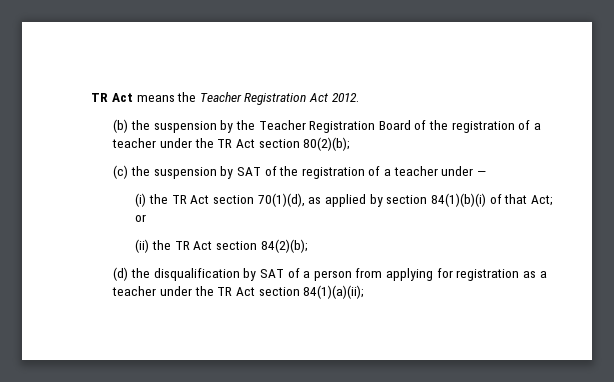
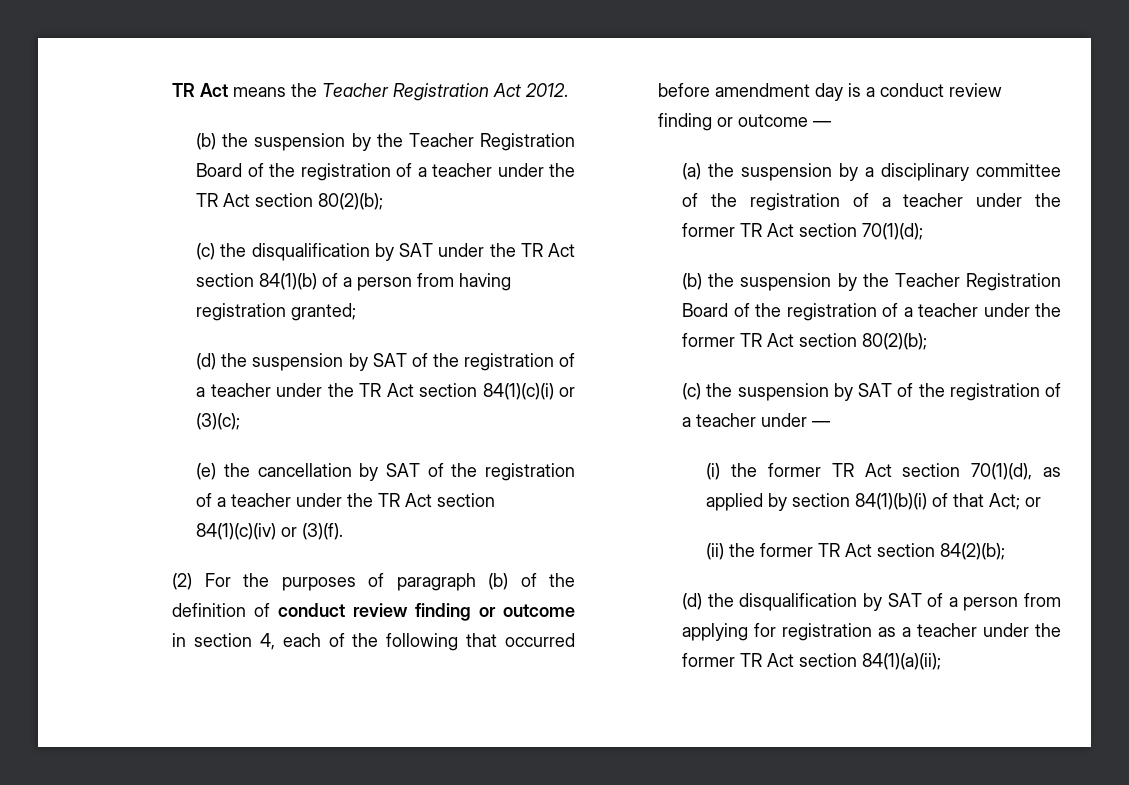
(351, 144) none -> [196,243,575,261] [196,273,512,291] [196,303,357,321] [196,353,575,371] [196,383,575,400] [196,413,241,430] [196,463,575,481] [196,493,496,507] [196,523,344,540] [172,573,575,591] [172,603,575,621] [172,633,575,651] [658,83,1003,101] [658,113,832,131] [682,163,1061,181] [682,193,1061,211] [682,223,924,240] [682,273,1061,291] [682,303,1061,321] [682,333,928,350] // (c) the disqualification by SAT under the TR Act section 84(1)(b) of a person from having registration granted; // (d) the suspension by SAT of the registration of a teacher under the TR Act section 84(1)(c)(i) or (3)(c); // (e) the cancellation by SAT of the registration of a teacher under the TR Act section 84(1)(c)(iv) or (3)(f). // (2) For the purposes of paragraph (b) of the definition of conduct review finding or outcome in section 4, each of the following that occurred before amendment day is a conduct review finding or outcome — // (a) the suspension by a disciplinary committee of the registration of a teacher under the former TR Act section 70(1)(d); // (b) the suspension by the Teacher Registration Board of the registration of a teacher under the former TR Act section 80(2)(b);
(169, 199) none -> [767,463,821,477] former
(172, 245) none -> [760,543,814,557] former
(214, 291) none -> [682,653,736,667] former

